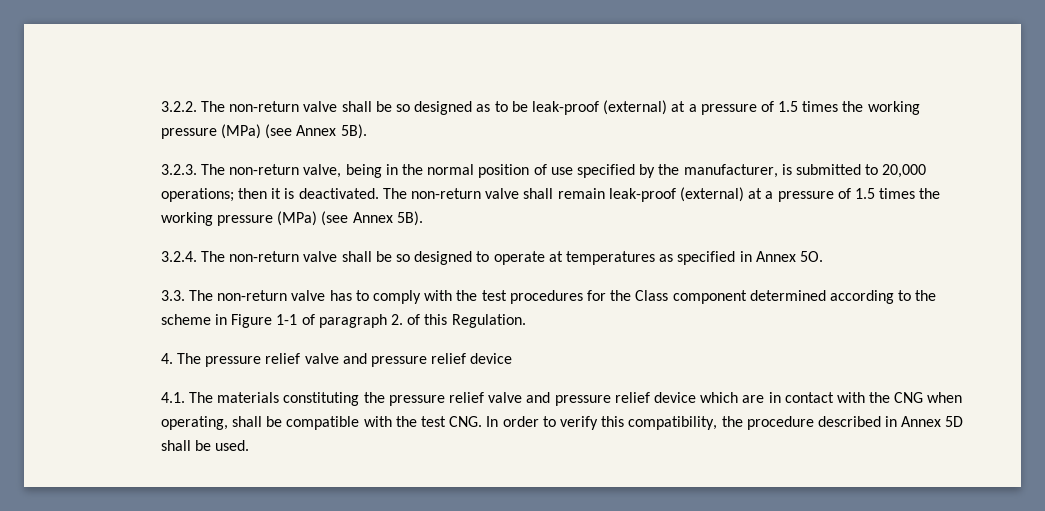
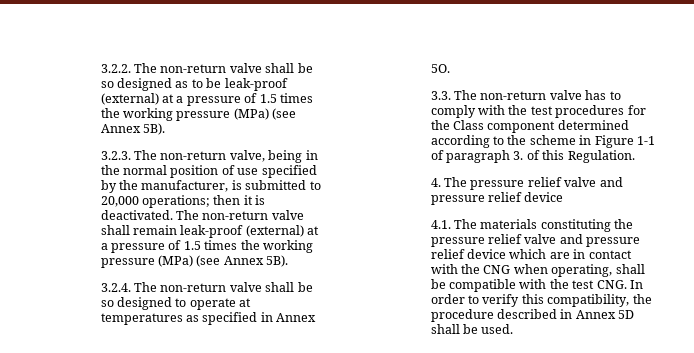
[391,314,404,325] 2. -> [513,151,524,160] 3.

